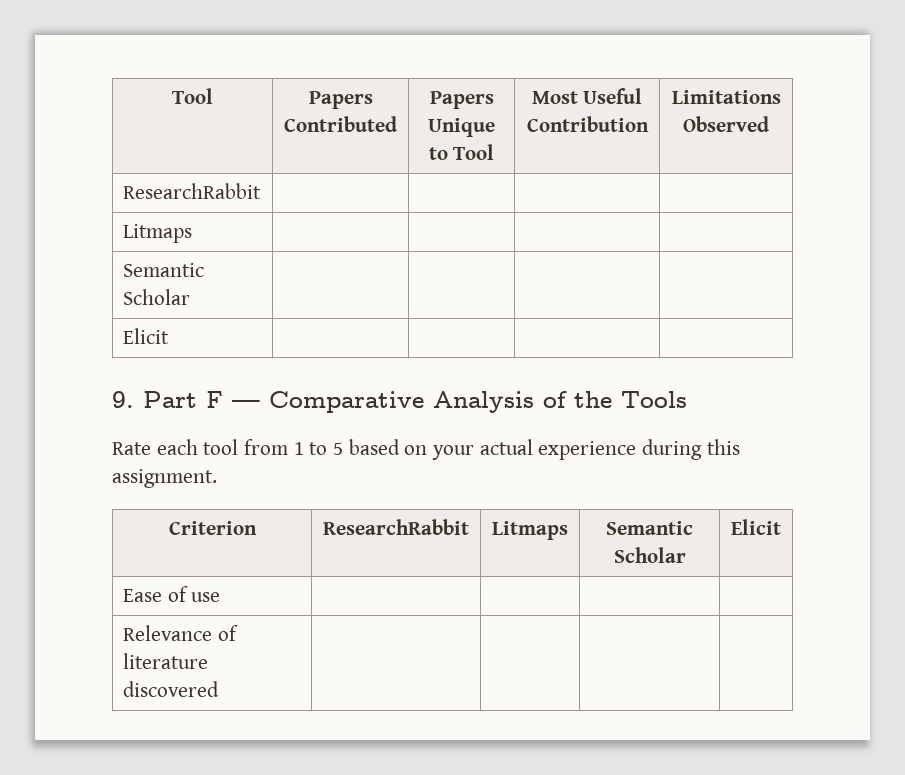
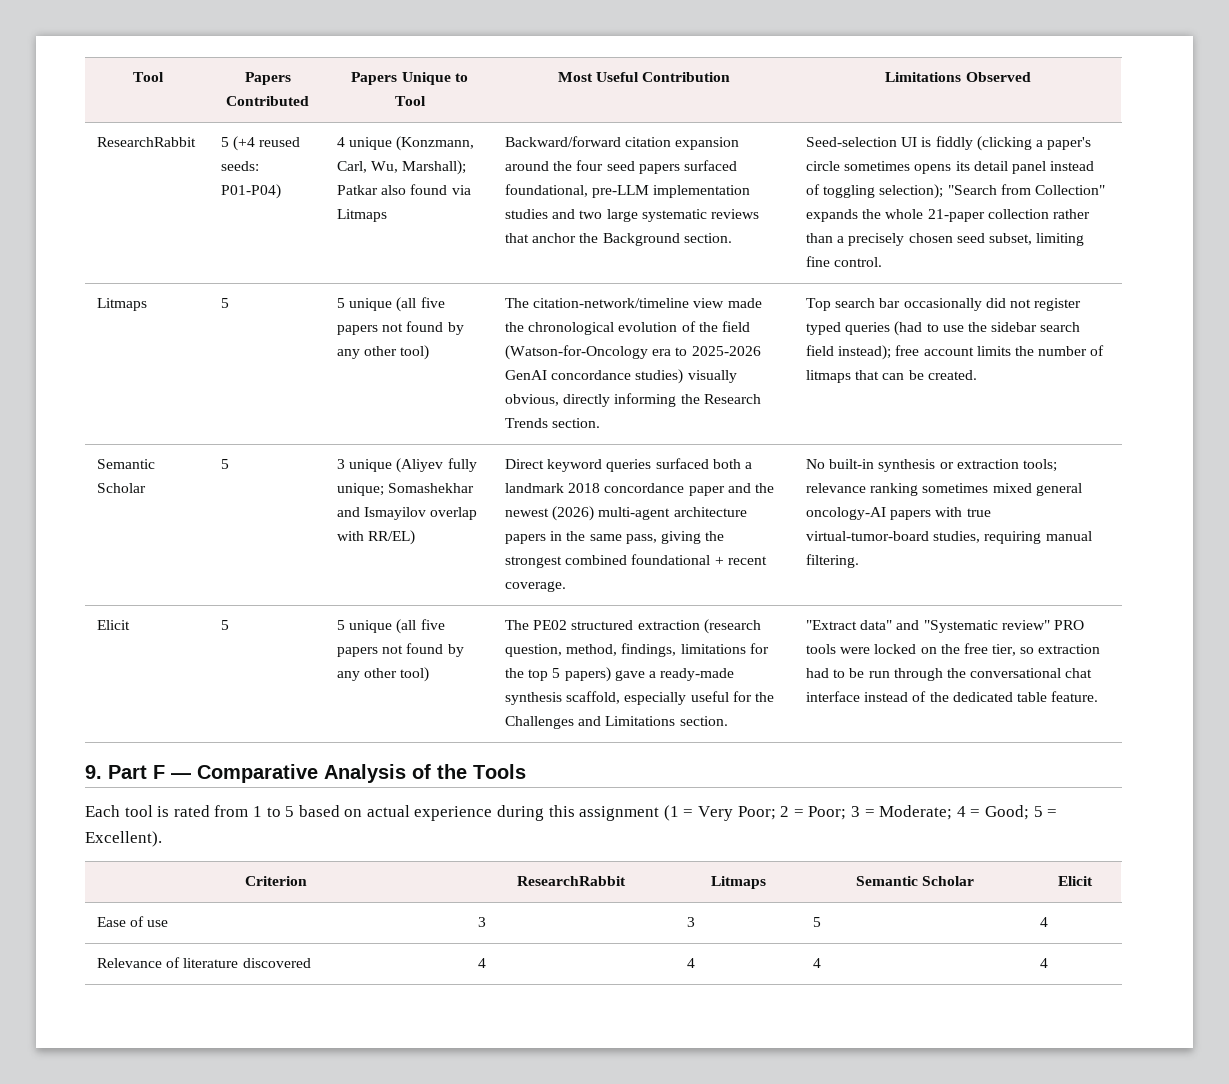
[122,224,192,243] [122,263,204,277] [122,289,190,305] [122,328,169,344] | | | // Litmaps | | | | // Semantic Scholar | | | | // Elicit | | | | -> [221,136,301,151] [221,161,260,171] [221,184,282,199] [337,136,475,151] [337,160,467,175] [337,184,471,195] [337,209,388,222] [505,136,740,150] [505,160,737,174] [505,184,751,198] [505,209,759,222] [505,233,732,246] [806,136,1092,151] [806,161,1095,174] [806,184,1105,199] [806,209,1090,222] [806,233,1085,246] [806,256,883,267] [97,298,148,311] [221,298,230,308] [337,297,445,312] [337,321,464,335] [337,345,430,360] [505,298,762,308] [505,321,750,335] [505,345,761,360] [505,369,737,384] [505,393,761,407] [505,418,601,428] [806,298,1082,311] [806,321,1081,336] [806,345,1105,360] [806,370,977,383] [97,459,156,469] [97,483,147,493] [221,459,230,469] [337,458,477,473] [337,483,475,496] [337,507,478,520] [337,530,416,545] [505,458,752,472] [505,483,774,496] [505,506,747,521] [505,531,725,544] [505,554,767,568] [505,581,567,592] [806,459,1057,472] [806,483,1082,496] [806,507,991,520] [806,531,1092,544] [806,554,860,568] [97,620,131,630] [221,620,230,630] [337,619,445,634] [337,643,464,657] [337,667,430,682] [505,619,761,634] [505,643,769,657] [505,667,735,682] [505,691,774,705] [505,716,728,729] [806,620,1084,633] [806,643,1101,656] [806,668,1093,681] [806,691,1099,702] 5 (+4 reused seeds: P01-P04) | 4 unique (Konzmann, Carl, Wu, Marshall); Patkar also found via Litmaps | Backward/forward citation expansion around the four seed papers surfaced foundational, pre-LLM implementation studies and two large systematic reviews that anchor the Background section. | Seed-selection UI is fiddly (clicking a paper's circle sometimes opens its detail panel instead of toggling selection); "Search from Collection" expands the whole 21-paper collection rather than a precisely chosen seed subset, limiting fine control. // Litmaps | 5 | 5 unique (all five papers not found by any other tool) | The citation-network/timeline view made the chronological evolution of the field (Watson-for-Oncology era to 2025-2026 GenAI concordance studies) visually obvious, directly informing the Research Trends section. | Top search bar occasionally did not register typed queries (had to use the sidebar search field instead); free account limits the number of litmaps that can be created. // Semantic Scholar | 5 | 3 unique (Aliyev fully unique; Somashekhar and Ismayilov overlap with RR/EL) | Direct keyword queries surfaced both a landmark 2018 concordance paper and the newest (2026) multi-agent architecture papers in the same pass, giving the strongest combined foundational + recent coverage. | No built-in synthesis or extraction tools; relevance ranking sometimes mixed general oncology-AI papers with true virtual-tumor-board studies, requiring manual filtering. // Elicit | 5 | 5 unique (all five papers not found by any other tool) | The PE02 structured extraction (research question, method, findings, limitations for the top 5 papers) gave a ready-made synthesis scaffold, especially useful for the Challenges and Limitations section. | "Extract data" and "Systematic review" PRO tools were locked on the free tier, so extraction had to be run through the conversational chat interface instead of the dedicated table feature.
[112,439,239,455] Rate each tool -> [85,805,210,817] Each tool is rated
[432,445,475,460] your -> (363, 813) none
[112,469,217,488] assignment. -> [579,805,1058,821] [85,831,162,847] assignment (1 = Very Poor; 2 = Poor; 3 = Moderate; 4 = Good; 5 = Excellent).
(221, 597) | | | -> [478,917,487,927] [687,917,696,927] [813,917,822,927] [1040,917,1049,927] 3 | 3 | 5 | 4
(219, 689) | | | -> [478,958,487,968] [687,958,696,968] [813,958,822,968] [1040,958,1049,968] 4 | 4 | 4 | 4

